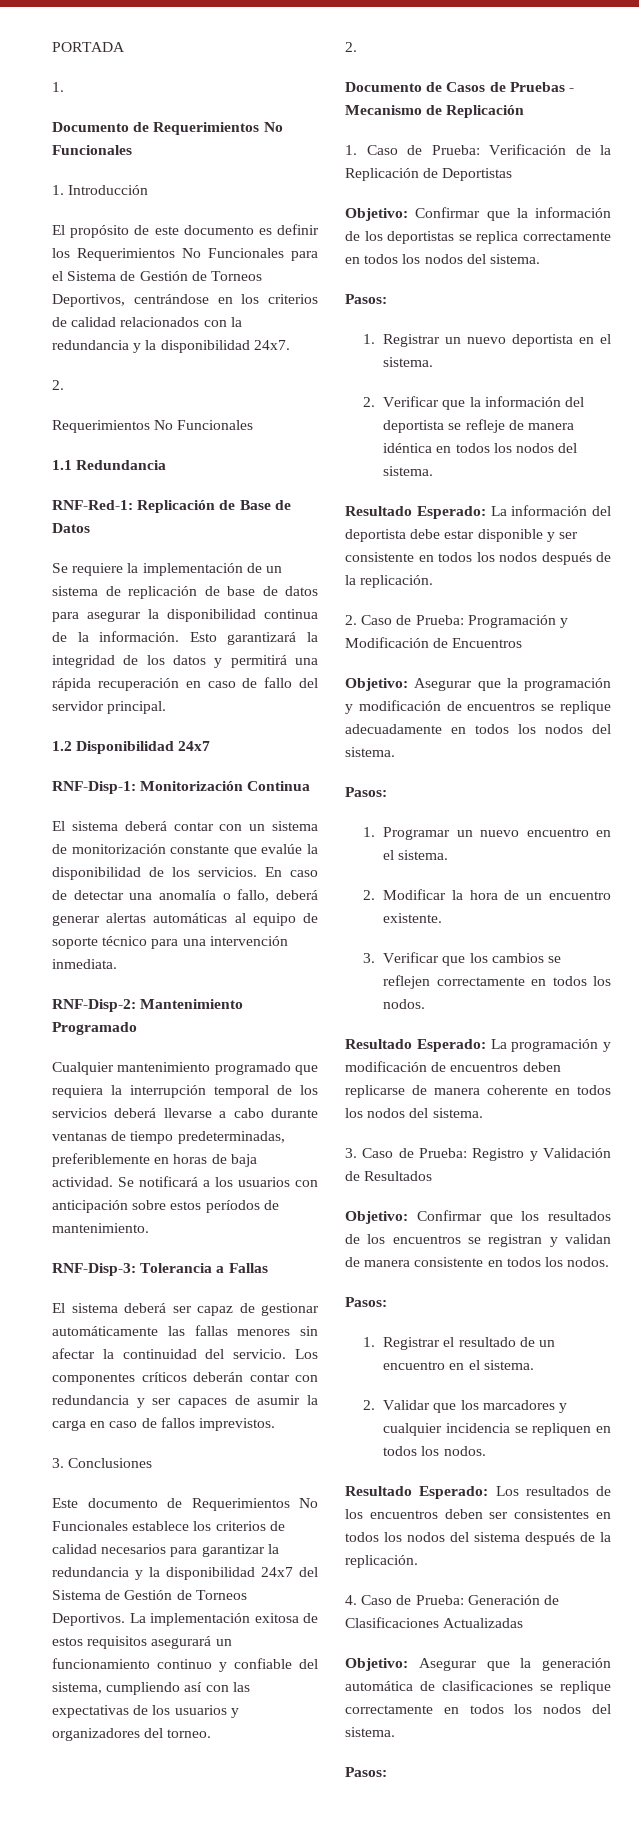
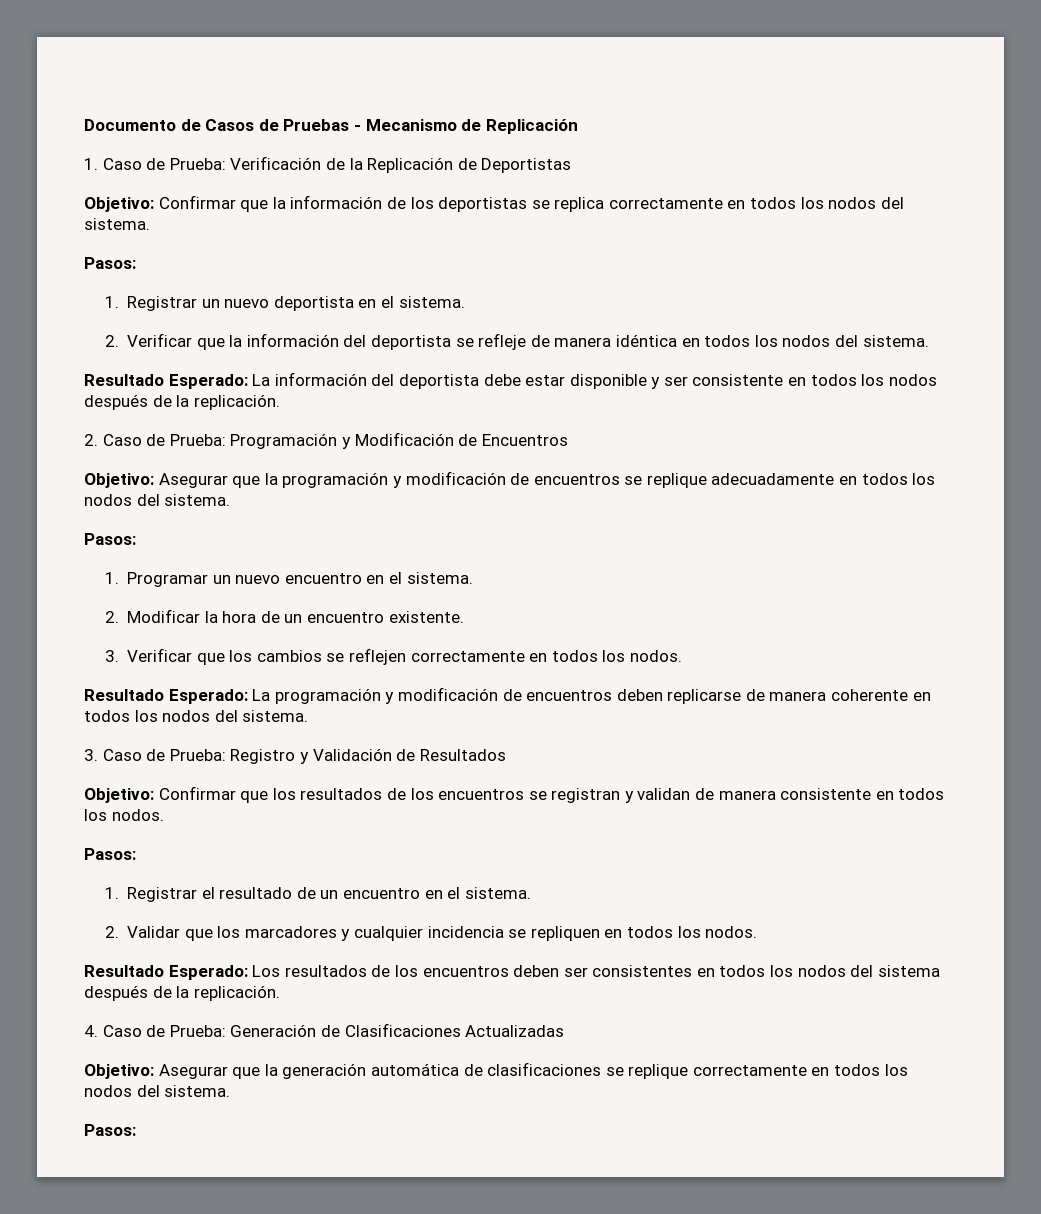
[52,42,125,52] [52,82,64,92] [52,122,283,135] [52,145,132,155] [52,185,149,195] [52,224,319,238] [52,248,318,261] [52,271,262,281] [52,294,318,307] [52,317,242,327] [52,340,290,353] [52,380,64,390] [52,420,254,433] [52,460,167,470] [52,500,291,513] [52,523,90,533] [52,563,282,576] [52,586,318,599] [52,609,318,622] [52,631,318,645] [52,655,318,668] [52,677,318,691] [52,701,167,714] [52,741,211,754] [52,781,311,794] [52,821,318,831] [52,844,318,857] [52,867,318,880] [52,889,318,902] [52,913,318,926] [52,936,288,949] [52,959,117,969] [52,999,244,1012] [52,1022,137,1035] [52,1062,318,1075] [52,1085,318,1098] [52,1108,318,1118] [52,1131,285,1144] [52,1153,257,1167] [52,1176,318,1187] [52,1200,279,1213] [52,1223,149,1233] [52,1263,268,1276] [52,1303,319,1316] [52,1325,318,1336] [52,1348,318,1359] [52,1372,318,1385] [52,1395,318,1408] [52,1417,275,1431] [52,1458,153,1468] [52,1498,318,1511] [52,1521,285,1531] [52,1544,279,1557] [52,1567,318,1580] [52,1590,247,1600] [52,1613,318,1626] [52,1636,232,1649] [52,1658,318,1672] [52,1682,250,1695] [52,1705,239,1718] [52,1728,212,1741] [345,42,357,52] PORTADA // 1. // Documento de Requerimientos No Funcionales // 1. Introducción // El propósito de este documento es definir los Requerimientos No Funcionales para el Sistema de Gestión de Torneos Deportivos, centrándose en los criterios de calidad relacionados con la redundancia y la disponibilidad 24x7. // 2. // Requerimientos No Funcionales // 1.1 Redundancia // RNF-Red-1: Replicación de Base de Datos // Se requiere la implementación de un sistema de replicación de base de datos para asegurar la disponibilidad continua de la información. Esto garantizará la integridad de los datos y permitirá una rápida recuperación en caso de fallo del servidor principal. // 1.2 Disponibilidad 24x7 // RNF-Disp-1: Monitorización Continua // El sistema deberá contar con un sistema de monitorización constante que evalúe la disponibilidad de los servicios. En caso de detectar una anomalía o fallo, deberá generar alertas automáticas al equipo de soporte técnico para una intervención inmediata. // RNF-Disp-2: Mantenimiento Programado // Cualquier mantenimiento programado que requiera la interrupción temporal de los servicios deberá llevarse a cabo durante ventanas de tiempo predeterminadas, preferiblemente en horas de baja actividad. Se notificará a los usuarios con anticipación sobre estos períodos de mantenimiento. // RNF-Disp-3: Tolerancia a Fallas // El sistema deberá ser capaz de gestionar automáticamente las fallas menores sin afectar la continuidad del servicio. Los componentes críticos deberán contar con redundancia y ser capaces de asumir la carga en caso de fallos imprevistos. // 3. Conclusiones // Este documento de Requerimientos No Funcionales establece los criterios de calidad necesarios para garantizar la redundancia y la disponibilidad 24x7 del Sistema de Gestión de Torneos Deportivos. La implementación exitosa de estos requisitos asegurará un funcionamiento continuo y confiable del sistema, cumpliendo así con las expectativas de los usuarios y organizadores del torneo. // 2. // -> (84, 125) none

